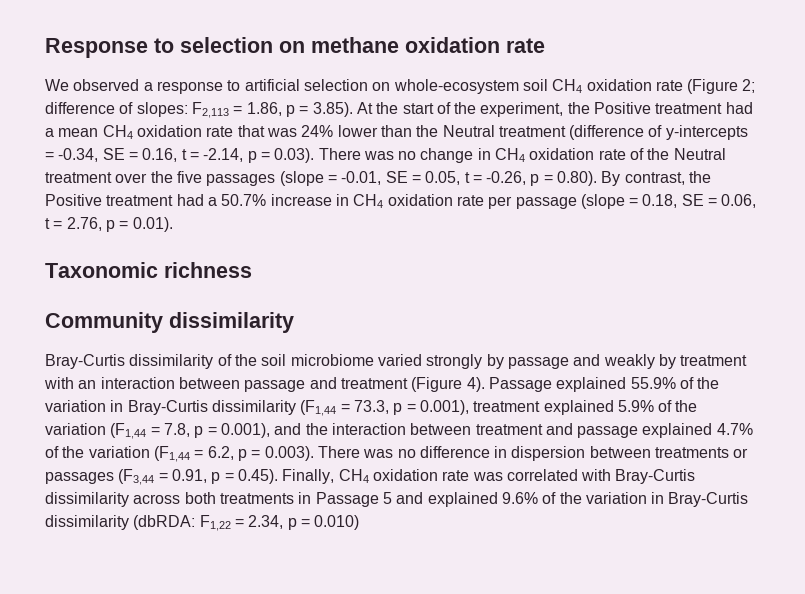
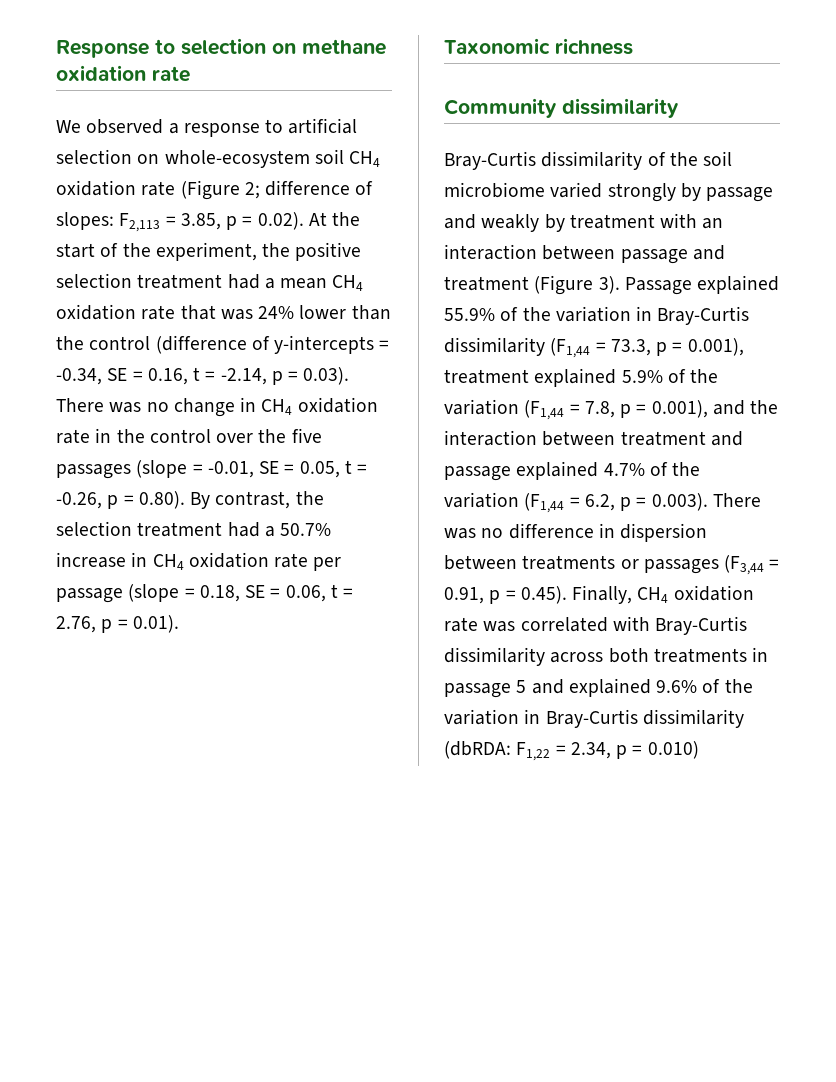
[246,102,353,117] 1.86, p = 3.85). -> [180,212,304,230] 3.85, p = 0.02).
[594,102,652,114] Positive -> [295,242,362,261] [56,273,132,288] positive selection
[442,125,566,137] Neutral treatment -> [89,336,151,350] control
[630,148,726,160] [45,172,112,183] of the Neutral treatment -> [95,428,211,443] in the control
[45,194,102,206] Positive -> [56,521,132,536] selection
[466,377,485,392] 4). -> [598,276,620,294] 3).
[315,492,379,507] Passage -> [444,683,511,698] passage

